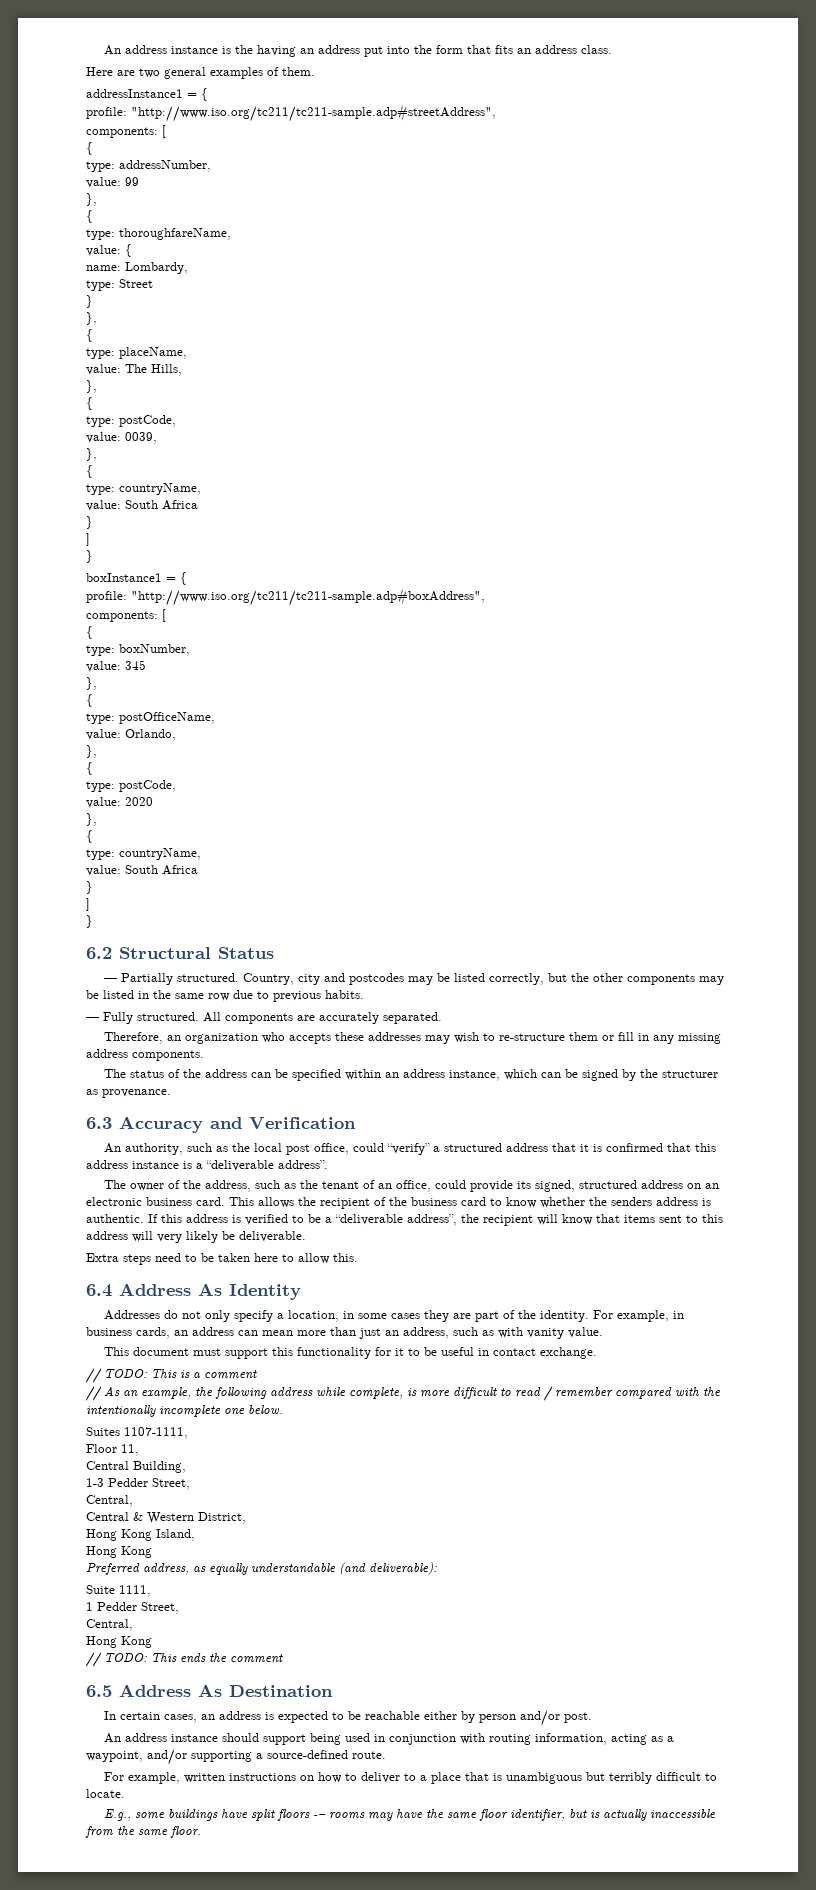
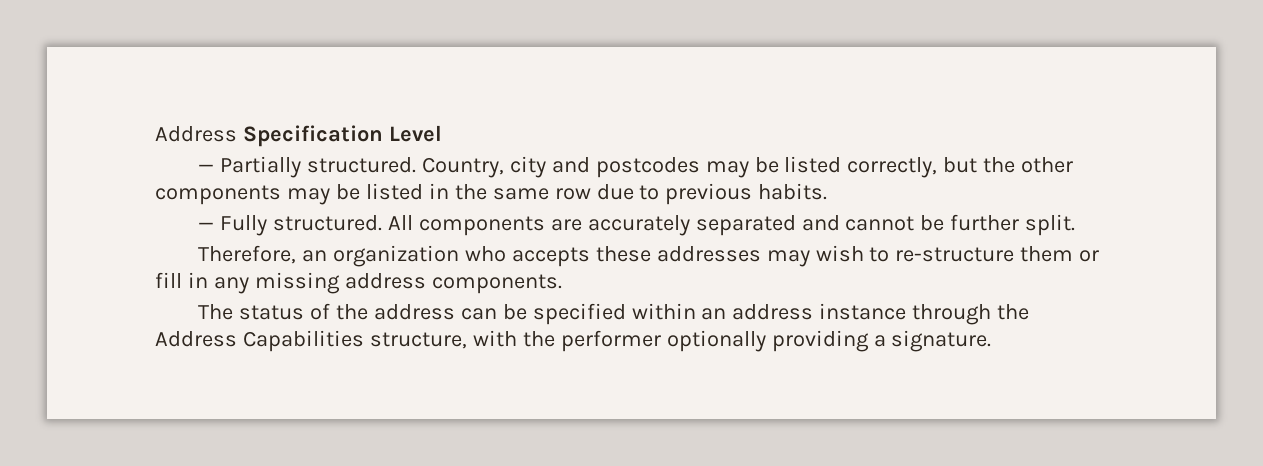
[103,45,612,57] [86,67,315,79] [86,88,208,101] [86,104,496,122] [86,125,166,138] [86,142,93,155] [86,160,211,172] [86,177,139,188] [86,193,97,206] [86,210,93,223] [86,228,231,240] [86,244,132,257] [86,262,188,274] [86,279,153,291] [86,295,93,308] [86,312,97,325] [86,329,93,342] [86,347,187,359] [86,364,182,376] [86,380,97,393] [86,397,93,410] [86,415,176,427] [86,432,157,444] [86,448,97,461] [86,465,93,478] [86,483,201,495] [86,500,198,511] [86,516,93,529] [86,533,90,546] [86,550,93,563] [86,572,187,585] [86,588,485,606] [86,609,166,622] [86,626,93,639] [86,644,190,656] [86,660,146,672] [86,677,97,690] [86,694,93,707] [86,712,215,724] [86,729,176,741] [86,745,97,758] [86,762,93,775] [86,780,176,792] [86,797,153,808] [86,813,97,826] [86,830,93,843] [86,848,201,860] [86,865,198,876] [86,881,93,894] [86,898,90,911] [86,915,93,928] [86,947,274,959] An address instance is the having an address put into the form that fits an address class. // Here are two general examples of them. // addressInstance1 = { // profile: "http://www.iso.org/tc211/tc211-sample.adp#streetAddress", // components: [ // { // type: addressNumber, // value: 99 // }, // { // type: thoroughfareName, // value: { // name: Lombardy, // type: Street // } // }, // { // type: placeName, // value: The Hills, // }, // { // type: postCode, // value: 0039, // }, // { // type: countryName, // value: South Africa // } // ] // } // boxInstance1 = { // profile: "http://www.iso.org/tc211/tc211-sample.adp#boxAddress", // components: [ // { // type: boxNumber, // value: 345 // }, // { // type: postOfficeName, // value: Orlando, // }, // { // type: postCode, // value: 2020 // }, // { // type: countryName, // value: South Africa // } // ] // } // 6.2 Structural Status -> [155,125,442,147] Address Specification Level
[383,1012,442,1024] separated. -> [695,214,1076,236] separated and cannot be further split.
[448,1069,718,1081] [86,1089,171,1098] [86,1116,356,1133] [103,1143,716,1155] [86,1160,328,1171] [103,1180,719,1192] [86,1197,711,1209] [86,1214,723,1226] [86,1231,306,1243] [86,1253,358,1265] [86,1283,301,1300] [103,1310,684,1322] [86,1327,603,1339] [103,1347,597,1359] [86,1368,257,1383] [86,1386,721,1401] [86,1405,283,1417] [86,1427,188,1439] [86,1444,139,1456] [86,1461,186,1473] [86,1478,190,1490] [86,1495,133,1507] [86,1512,246,1524] [86,1529,195,1541] [86,1546,152,1558] [86,1562,437,1575] [86,1585,151,1597] [86,1602,179,1614] [86,1619,133,1631] [86,1636,152,1648] [86,1652,283,1667] [86,1684,333,1697] [103,1710,592,1726] [103,1733,674,1745] [86,1749,386,1765] [103,1772,717,1784] [86,1789,125,1798] [103,1809,716,1821] [85,1826,201,1838] instance, which can be signed by the structurer as provenance. // 6.3 Accuracy and Verification // An authority, such as the local post office, could “verify” a structured address that it is confirmed that this address instance is a “deliverable address”. // The owner of the address, such as the tenant of an office, could provide its signed, structured address on an electronic business card. This allows the recipient of the business card to know whether the senders address is authentic. If this address is verified to be a “deliverable address”, the recipient will know that items sent to this address will very likely be deliverable. // Extra steps need to be taken here to allow this. // 6.4 Address As Identity // Addresses do not only specify a location, in some cases they are part of the identity. For example, in business cards, an address can mean more than just an address, such as with vanity value. // This document must support this functionality for it to be useful in contact exchange. // // TODO: This is a comment // // As an example, the following address while complete, is more difficult to read / remember compared with the intentionally incomplete one below. // Suites 1107-1111, // Floor 11, // Central Building, // 1-3 Pedder Street, // Central, // Central & Western District, // Hong Kong Island, // Hong Kong // Preferred address, as equally understandable (and deliverable): // Suite 1111, // 1 Pedder Street, // Central, // Hong Kong // // TODO: This ends the comment // 6.5 Address As Destination // In certain cases, an address is expected to be reachable either by person and/or post. // An address instance should support being used in conjunction with routing information, acting as a waypoint, and/or supporting a source-defined route. // For example, written instructions on how to deliver to a place that is unambiguous but terribly difficult to locate. // E.g., some buildings have split floors -– rooms may have the same floor identifier, but is actually inaccessible from the same floor. -> [819,303,1030,325] [155,330,992,352] instance through the Address Capabilities structure, with the performer optionally providing a signature.

